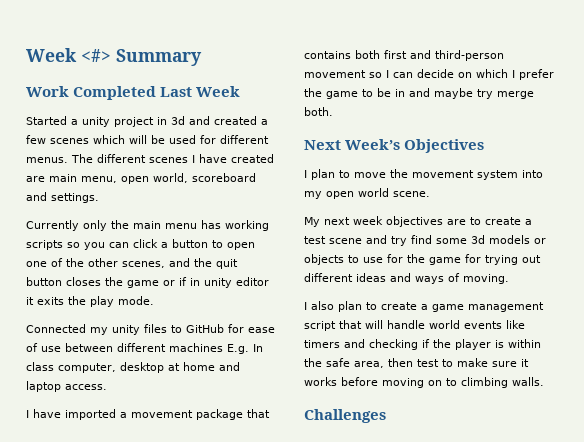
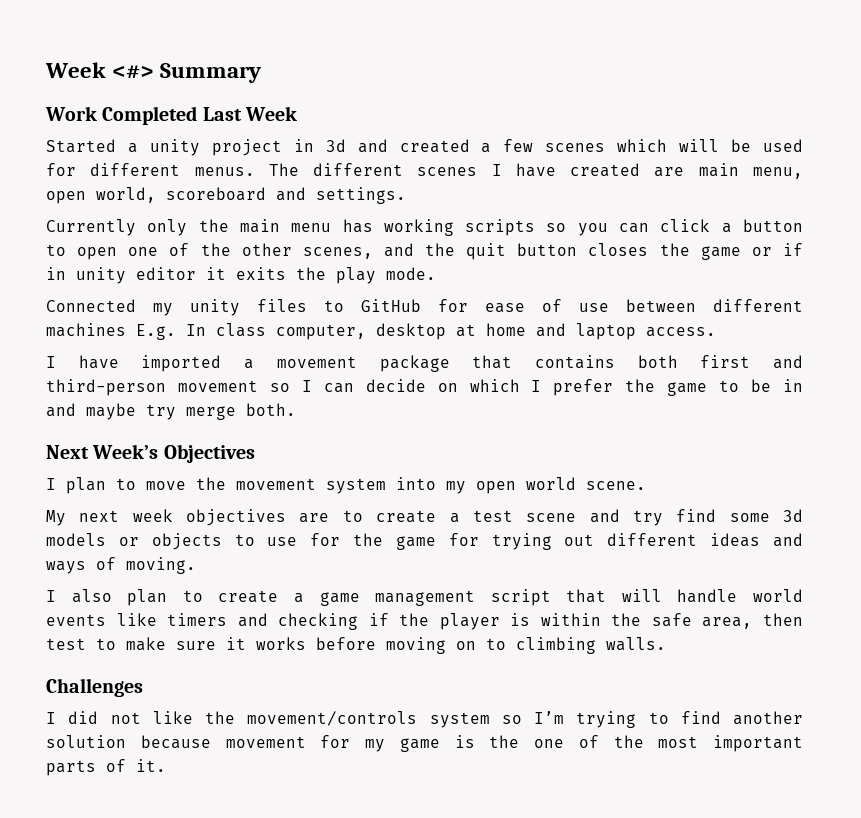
(386, 416) none -> [46,711,803,728] [46,735,803,752] [46,759,166,776] // I did not like the movement/controls system so I’m trying to find another solution because movement for my game is the one of the most important parts of it.

